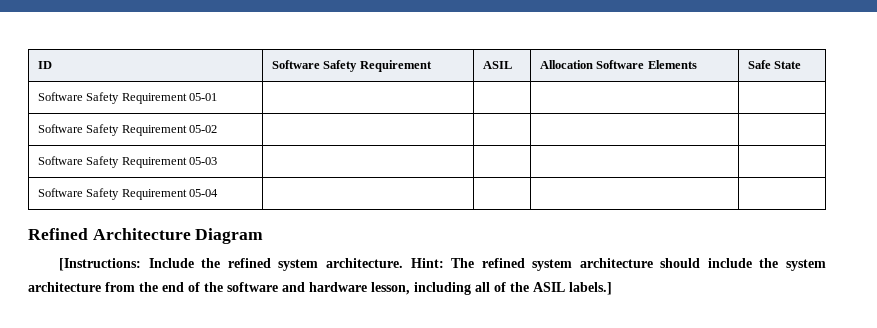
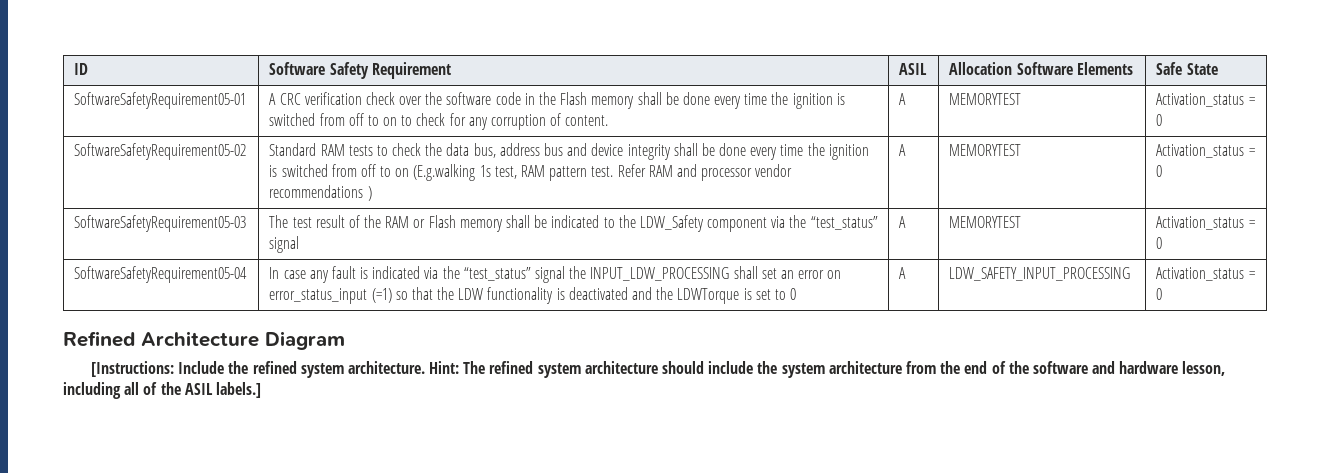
[37,92,217,104] [37,124,217,136] [37,156,217,168] [37,188,218,200] Software Safety Requirement 05-01 | | | | // Software Safety Requirement 05-02 | | | | // Software Safety Requirement 05-03 | | | | // Software Safety Requirement 05-04 | | | | -> [74,92,247,109] [269,92,845,109] [269,113,609,130] [899,93,907,105] [949,93,1022,105] [1156,93,1255,107] [1156,114,1163,126] [74,143,247,160] [269,143,869,160] [269,164,793,181] [269,185,372,201] [899,144,907,156] [949,144,1022,156] [1156,144,1255,158] [1156,165,1163,177] [74,215,247,232] [269,215,878,232] [269,236,300,253] [899,216,907,228] [949,216,1022,228] [1156,216,1255,230] [1156,237,1163,249] [74,266,248,283] [269,266,842,283] [269,287,797,304] [899,267,907,279] [949,267,1131,281] [1156,267,1255,281] [1156,288,1163,300] SoftwareSafetyRequirement05-01 | A CRC verification check over the software code in the Flash memory shall be done every time the ignition is switched from off to on to check for any corruption of content. | A | MEMORYTEST | Activation_status = 0 // SoftwareSafetyRequirement05-02 | Standard RAM tests to check the data bus, address bus and device integrity shall be done every time the ignition is switched from off to on (E.g.walking 1s test, RAM pattern test. Refer RAM and processor vendor recommendations ) | A | MEMORYTEST | Activation_status = 0 // SoftwareSafetyRequirement05-03 | The test result of the RAM or Flash memory shall be indicated to the LDW_Safety component via the “test_status” signal | A | MEMORYTEST | Activation_status = 0 // SoftwareSafetyRequirement05-04 | In case any fault is indicated via the “test_status” signal the INPUT_LDW_PROCESSING shall set an error on error_status_input (=1) so that the LDW functionality is deactivated and the LDWTorque is set to 0 | A | LDW_SAFETY_INPUT_PROCESSING | Activation_status = 0

